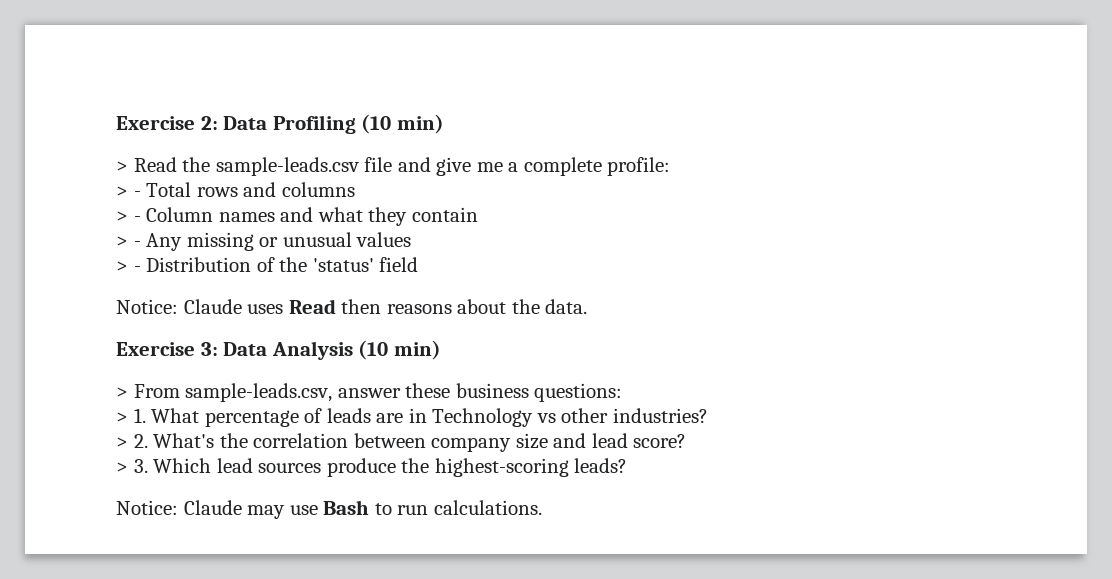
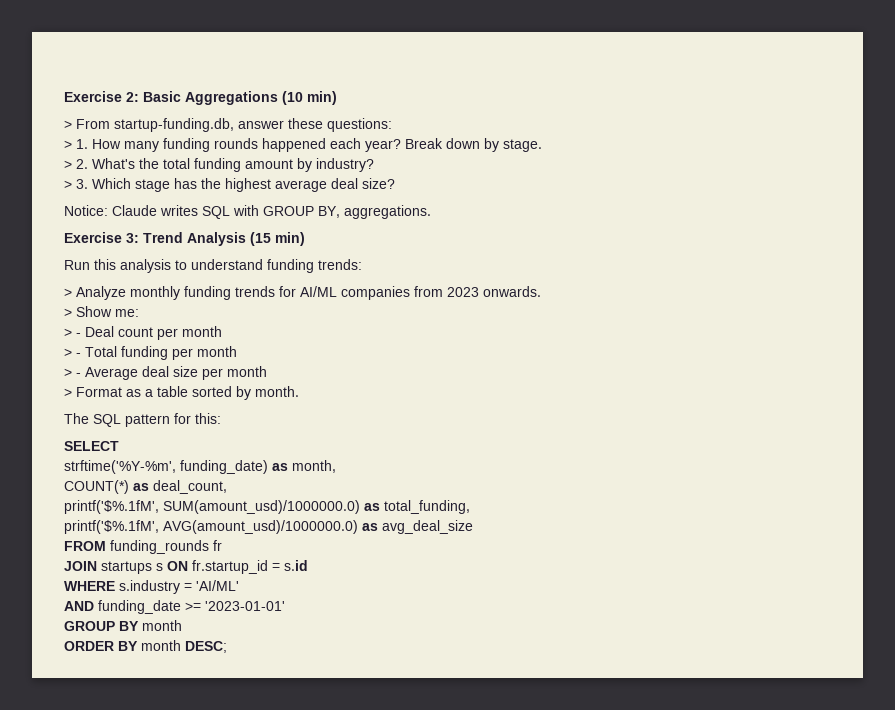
[223,114,444,134] [116,157,671,176] [116,182,355,197] [116,207,478,226] [116,232,412,251] [116,257,419,272] [116,299,588,314] [116,341,353,360] Data Profiling (10 min) // > Read the sample-leads.csv file and give me a complete profile: // > - Total rows and columns // > - Column names and what they contain // > - Any missing or unusual values // > - Distribution of the 'status' field // Notice: Claude uses Read then reasons about the data. // Exercise 3: Data Analysis -> [143,91,278,105] Basic Aggregations
[185,383,333,402] sample-leads.csv, -> [114,118,234,132] startup-funding.db,
[455,383,529,398] business -> (323, 123) none
[151,408,708,427] [116,433,687,452] [116,458,628,477] [116,500,542,519] What percentage of leads are in Technology vs other industries? // > 2. What's the correlation between company size and lead score? // > 3. Which lead sources produce the highest-scoring leads? // Notice: Claude may use Bash to run calculations. -> [92,138,542,152] [64,158,374,172] [64,178,395,192] [64,205,431,219] [64,232,305,246] [64,259,362,273] [64,286,541,300] [64,306,139,317] [64,326,222,340] [64,346,237,360] [64,366,267,380] [64,386,299,400] [64,413,221,427] [64,441,119,451] [64,460,336,474] [64,480,227,494] [64,500,470,514] [64,520,473,534] [64,540,222,554] [64,560,308,574] [64,580,239,594] [64,600,285,614] [64,620,182,631] [64,640,227,653] How many funding rounds happened each year? Break down by stage. // > 2. What's the total funding amount by industry? // > 3. Which stage has the highest average deal size? // Notice: Claude writes SQL with GROUP BY, aggregations. // Exercise 3: Trend Analysis (15 min) // Run this analysis to understand funding trends: // > Analyze monthly funding trends for AI/ML companies from 2023 onwards. // > Show me: // > - Deal count per month // > - Total funding per month // > - Average deal size per month // > Format as a table sorted by month. // The SQL pattern for this: // SELECT // strftime('%Y-%m', funding_date) as month, // COUNT(*) as deal_count, // printf('$%.1fM', SUM(amount_usd)/1000000.0) as total_funding, // printf('$%.1fM', AVG(amount_usd)/1000000.0) as avg_deal_size // FROM funding_rounds fr // JOIN startups s ON fr.startup_id = s.id // WHERE s.industry = 'AI/ML' // AND funding_date >= '2023-01-01' // GROUP BY month // ORDER BY month DESC;

